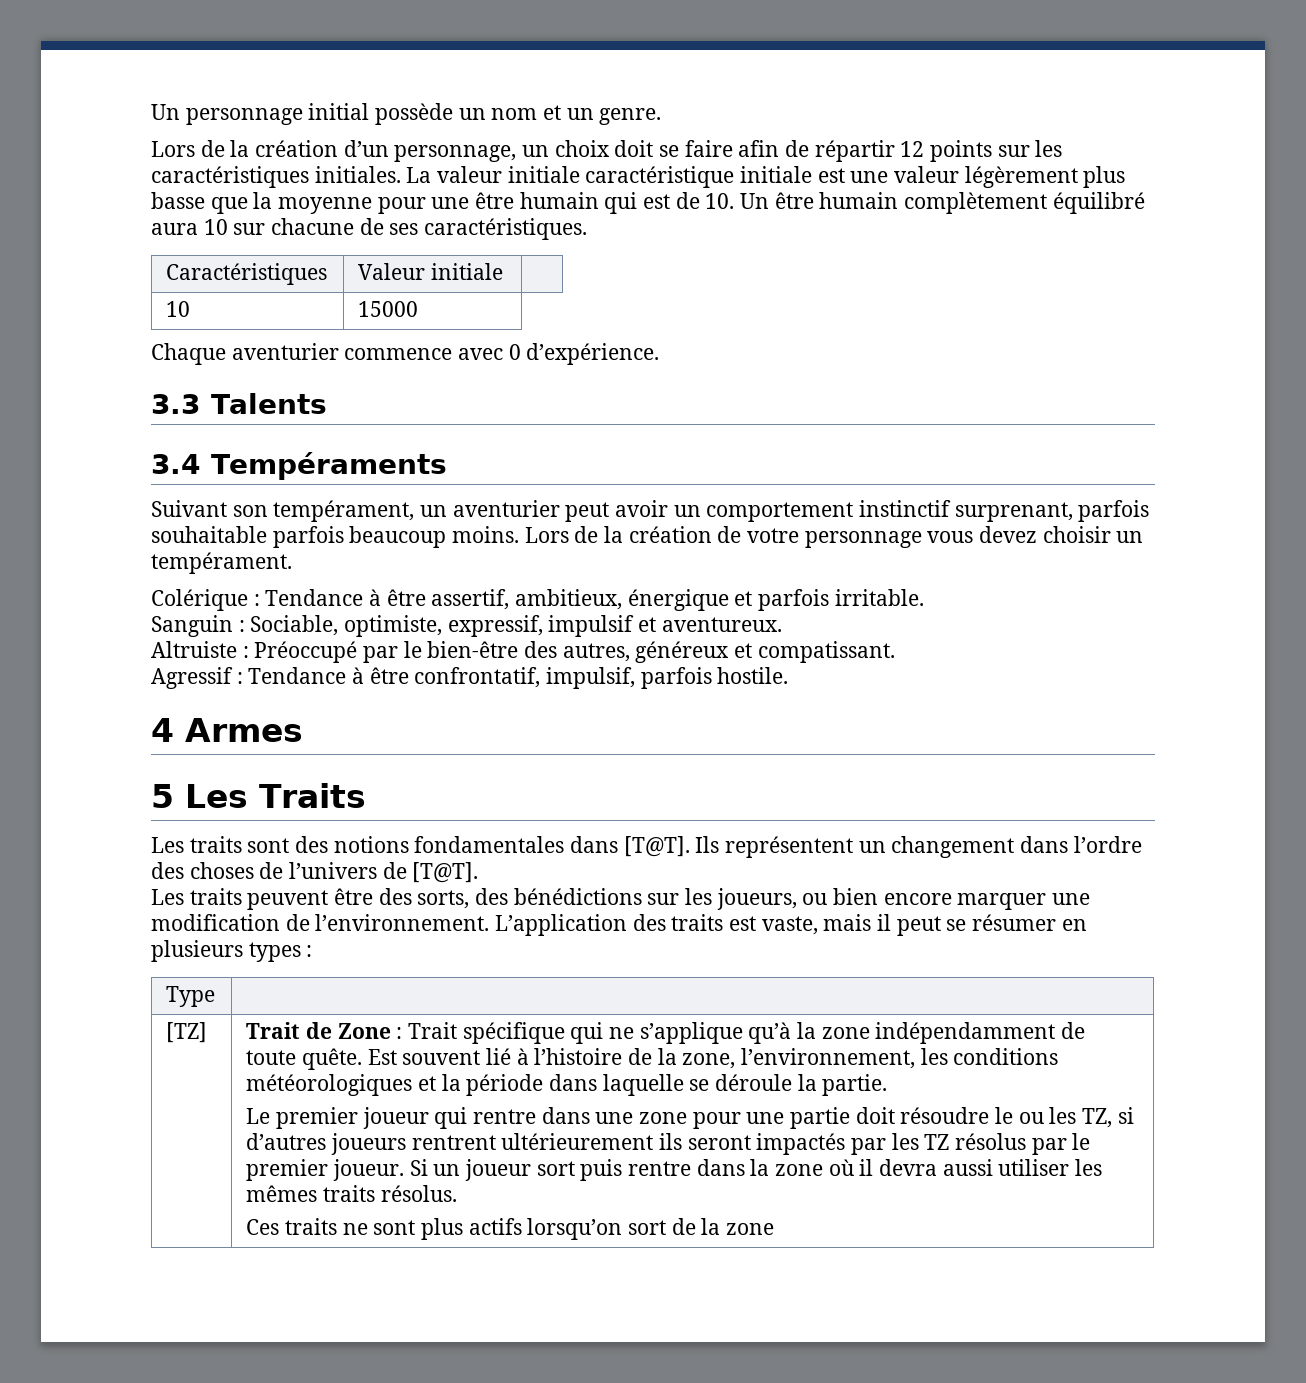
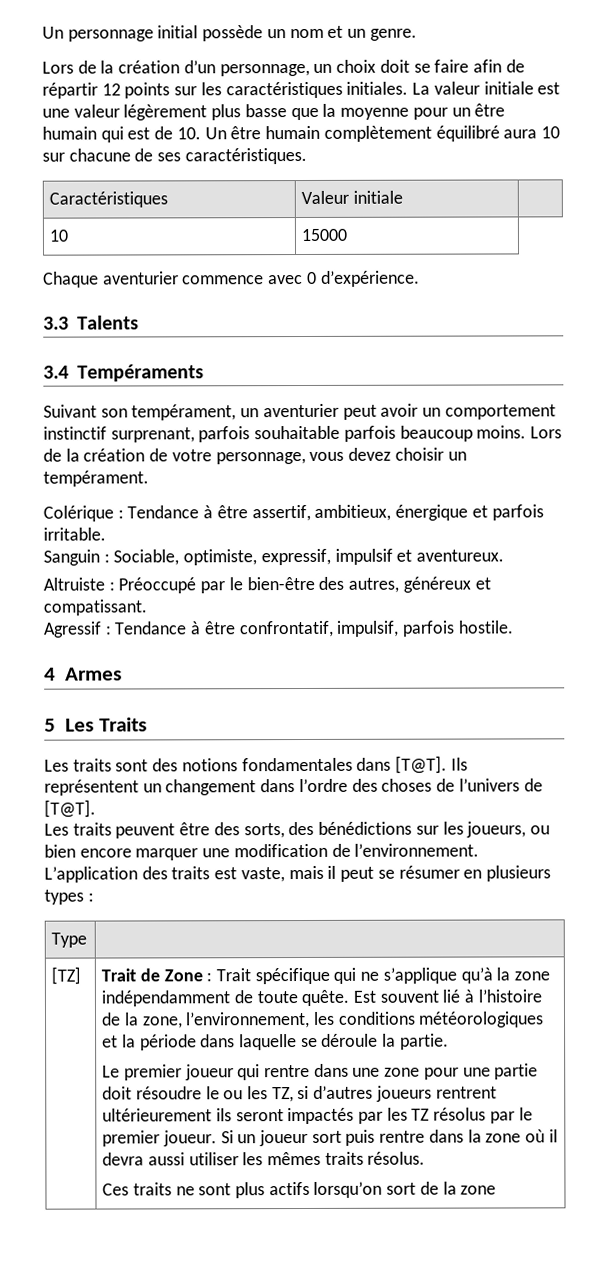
[585,166,813,188] caractéristique initiale -> (534, 88) none
[431,197,470,209] une -> [451,107,471,117] un
[804,531,922,548] personnage -> [215,451,306,465] personnage,

